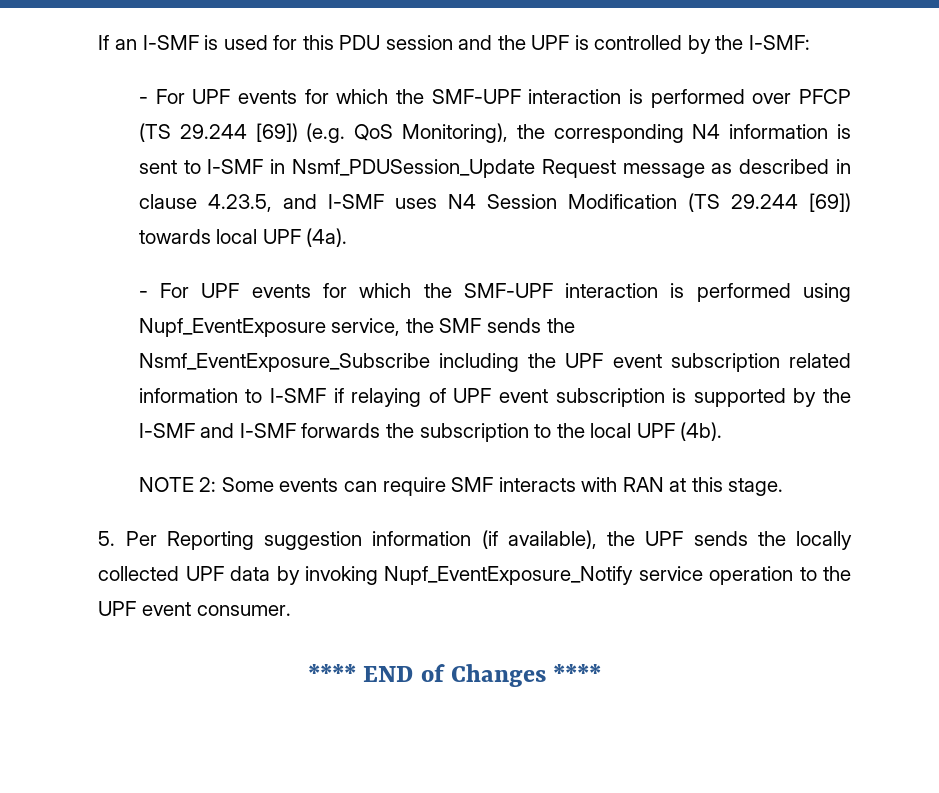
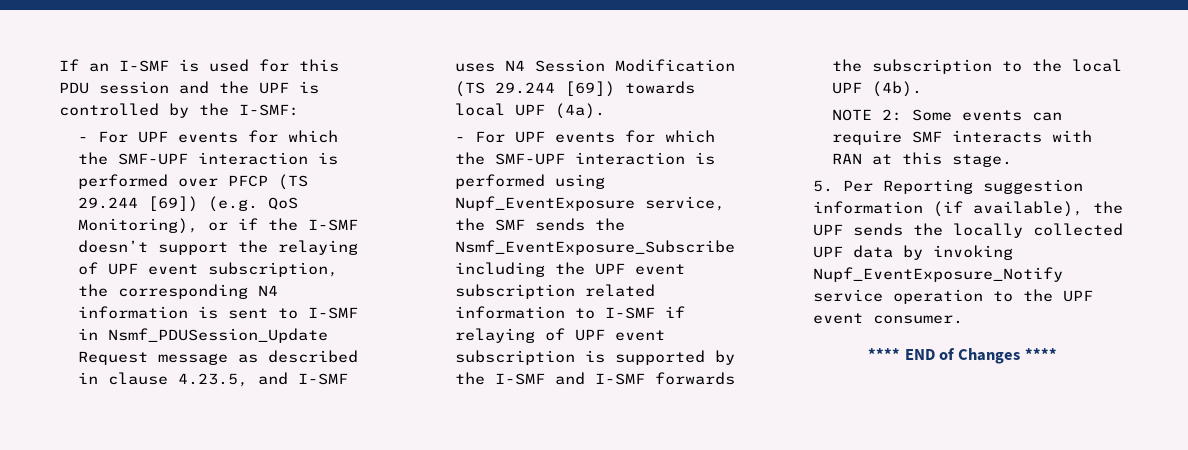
(508, 133) none -> [208,218,359,231] [78,240,359,255] [78,262,339,277] or if the I-SMF doesn’t support the relaying of UPF event subscription,

